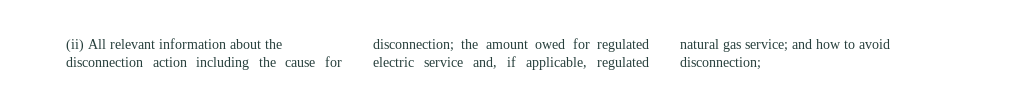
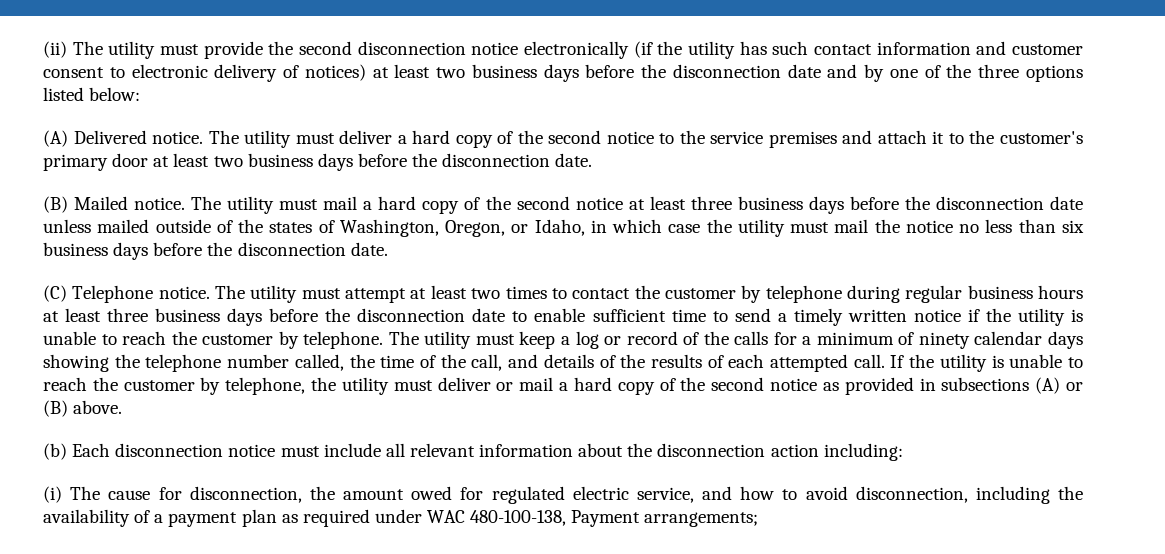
[88,39,106,49] All -> [72,41,1083,59] [43,64,1084,82] [43,87,141,101] [43,130,1083,148] [43,153,593,171] [43,196,1083,214] [43,219,1084,237] [43,242,388,260] [43,285,1084,303] [43,308,1083,326] [43,331,1083,349] [43,354,1084,372] [43,377,1084,395] [43,400,123,417] [43,443,405,460] The utility must provide the second disconnection notice electronically (if the utility has such contact information and customer consent to electronic delivery of notices) at least two business days before the disconnection date and by one of the three options listed below: // (A) Delivered notice. The utility must deliver a hard copy of the second notice to the service premises and attach it to the customer's primary door at least two business days before the disconnection date. // (B) Mailed notice. The utility must mail a hard copy of the second notice at least three business days before the disconnection date unless mailed outside of the states of Washington, Oregon, or Idaho, in which case the utility must mail the notice no less than six business days before the disconnection date. // (C) Telephone notice. The utility must attempt at least two times to contact the customer by telephone during regular business hours at least three business days before the disconnection date to enable sufficient time to send a timely written notice if the utility is unable to reach the customer by telephone. The utility must keep a log or record of the calls for a minimum of ninety calendar days showing the telephone number called, the time of the call, and details of the results of each attempted call. If the utility is unable to reach the customer by telephone, the utility must deliver or mail a hard copy of the second notice as provided in subsections (A) or (B) above. // (b) Each disconnection notice must include all
[196,57,276,70] including the -> [823,443,903,461] [43,486,101,503] including: // (i) The
[373,39,454,52] disconnection; -> [189,486,302,503] disconnection,
[424,56,649,70] [680,39,890,52] [680,57,761,70] service and, if applicable, regulated natural gas service; and how to avoid disconnection; -> [636,486,1083,504] [43,509,759,527] service, and how to avoid disconnection, including the availability of a payment plan as required under WAC 480-100-138, Payment arrangements;

